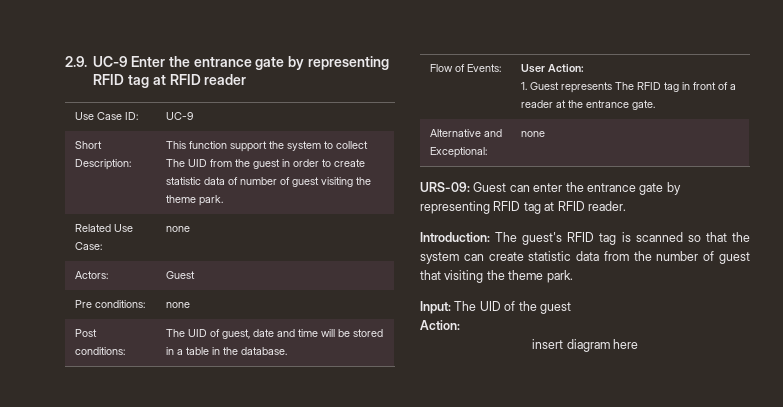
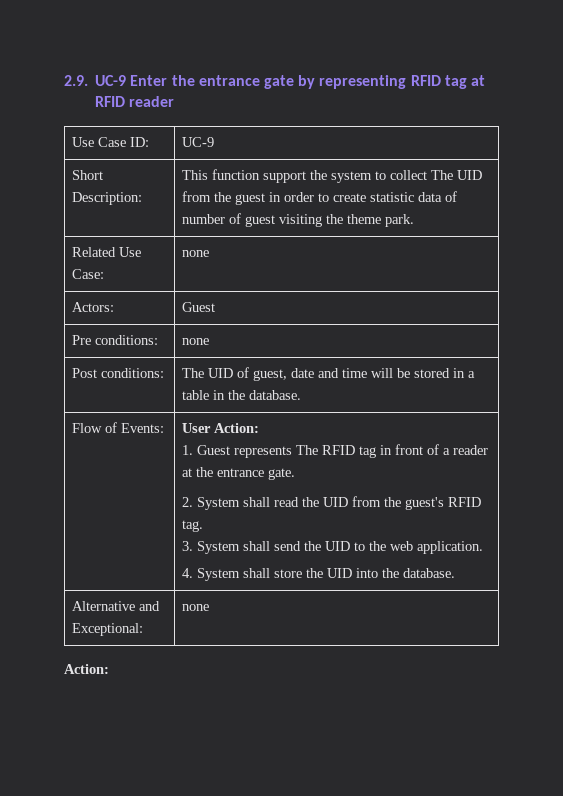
[429,129,502,137] [429,147,487,158] [520,131,545,137] [420,182,681,195] [420,201,626,214] [420,232,750,245] [420,251,750,264] [420,270,573,283] [420,301,571,314] [420,320,460,330] [532,339,638,352] // Alternative and Exceptional: | none // URS-09: Guest can enter the entrance gate by representing RFID tag at RFID reader. // Introduction: The guest's RFID tag is scanned so that the system can create statistic data from the number of guest that visiting the theme park. // Input: The UID of the guest // Action: // insert diagram here -> [182,496,482,510] [182,520,204,532] [182,541,484,554] [182,568,456,581] [72,601,161,611] [72,623,144,636] [182,604,210,611] [64,664,109,674] // 2. System shall read the UID from the guest's RFID tag. // 3. System shall send the UID to the web application. // 4. System shall store the UID into the database. // Alternative and Exceptional: | none // Action:

